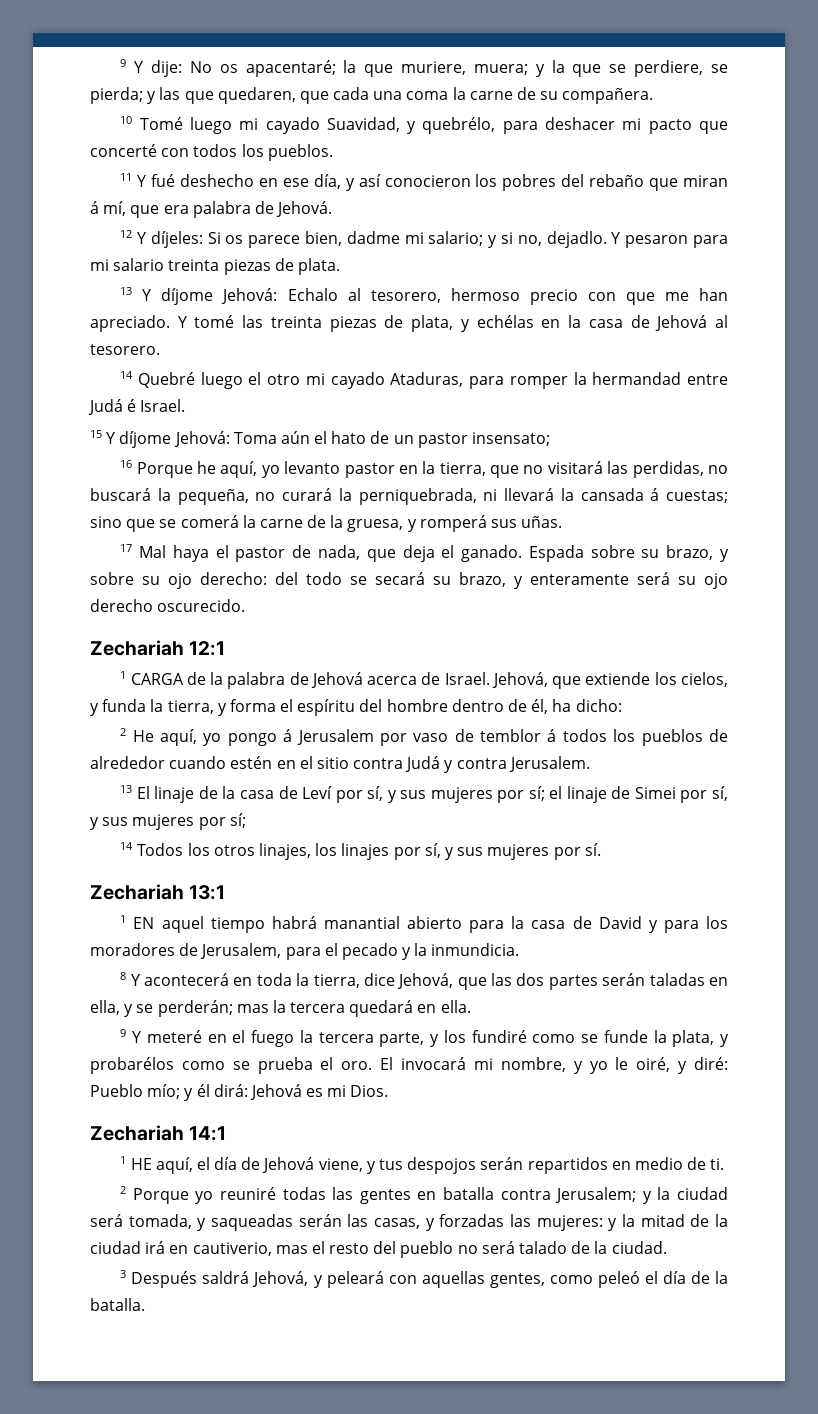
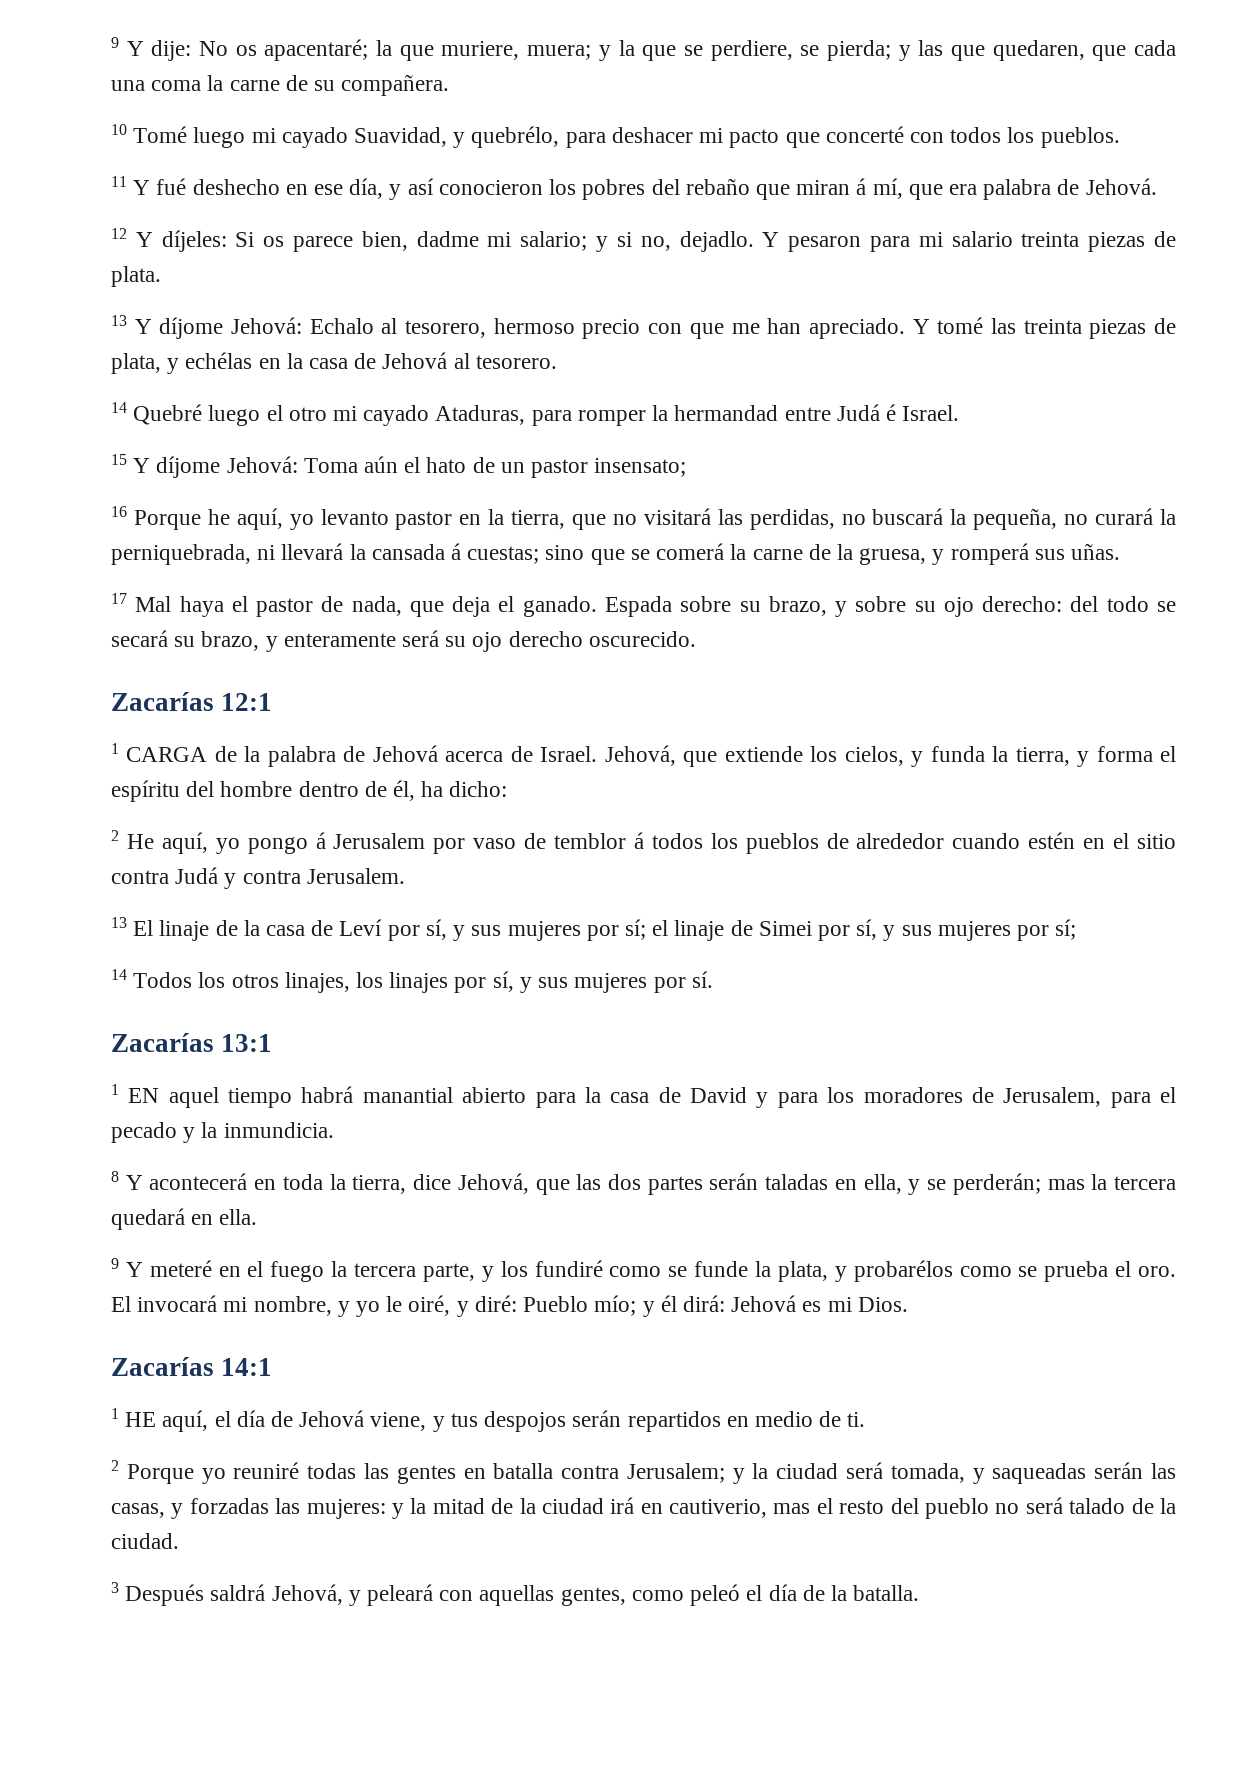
[90,640,184,656] Zechariah -> [111,692,214,711] Zacarías
[90,884,184,900] Zechariah -> [111,1033,214,1052] Zacarías
[90,1125,184,1141] Zechariah -> [111,1357,214,1376] Zacarías

